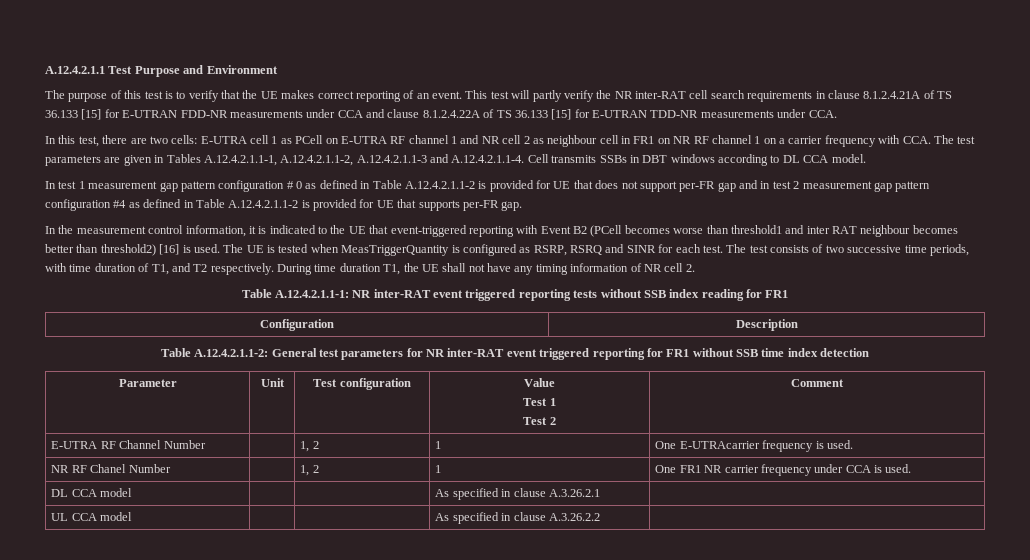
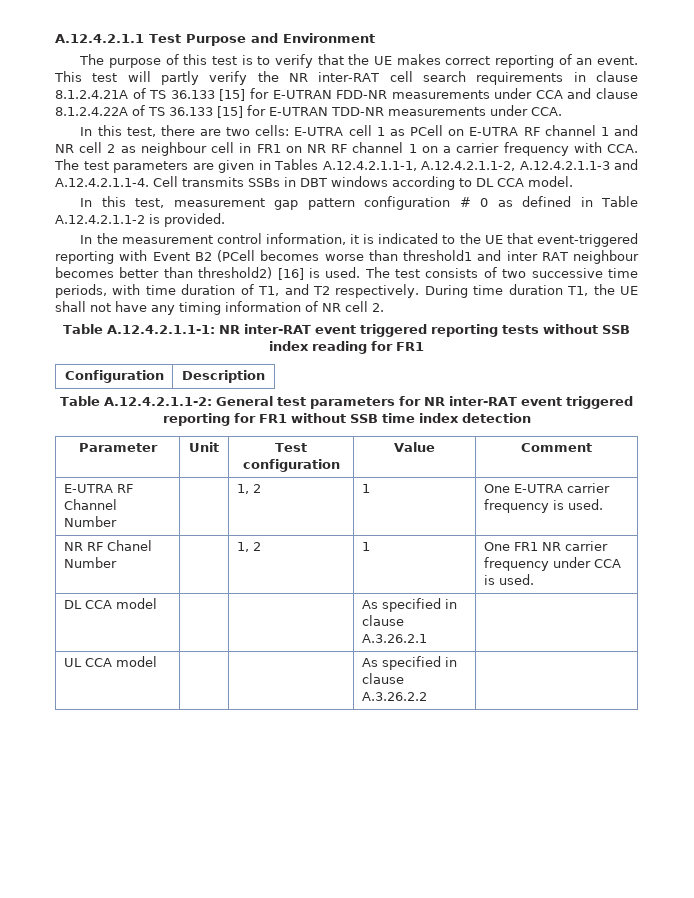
[58,181,85,189] test 1 -> [101,196,165,208] this test,
[489,180,931,192] [45,199,523,211] provided for UE that does not support per-FR gap and in test 2 measurement gap pattern configuration #4 as defined in Table A.12.4.2.1.1-2 is provided for UE that supports per-FR gap. -> [164,213,225,227] provided.
[246,244,747,256] UE is tested when MeasTriggerQuantity is configured as RSRP, RSRQ and SINR for each test. The -> (390, 272) none
[523,398,556,406] [523,417,556,425] // Test 1 // Test 2 -> (435, 447) none
[679,441,760,449] E-UTRAcarrier -> [513,483,610,493] E-UTRA carrier

